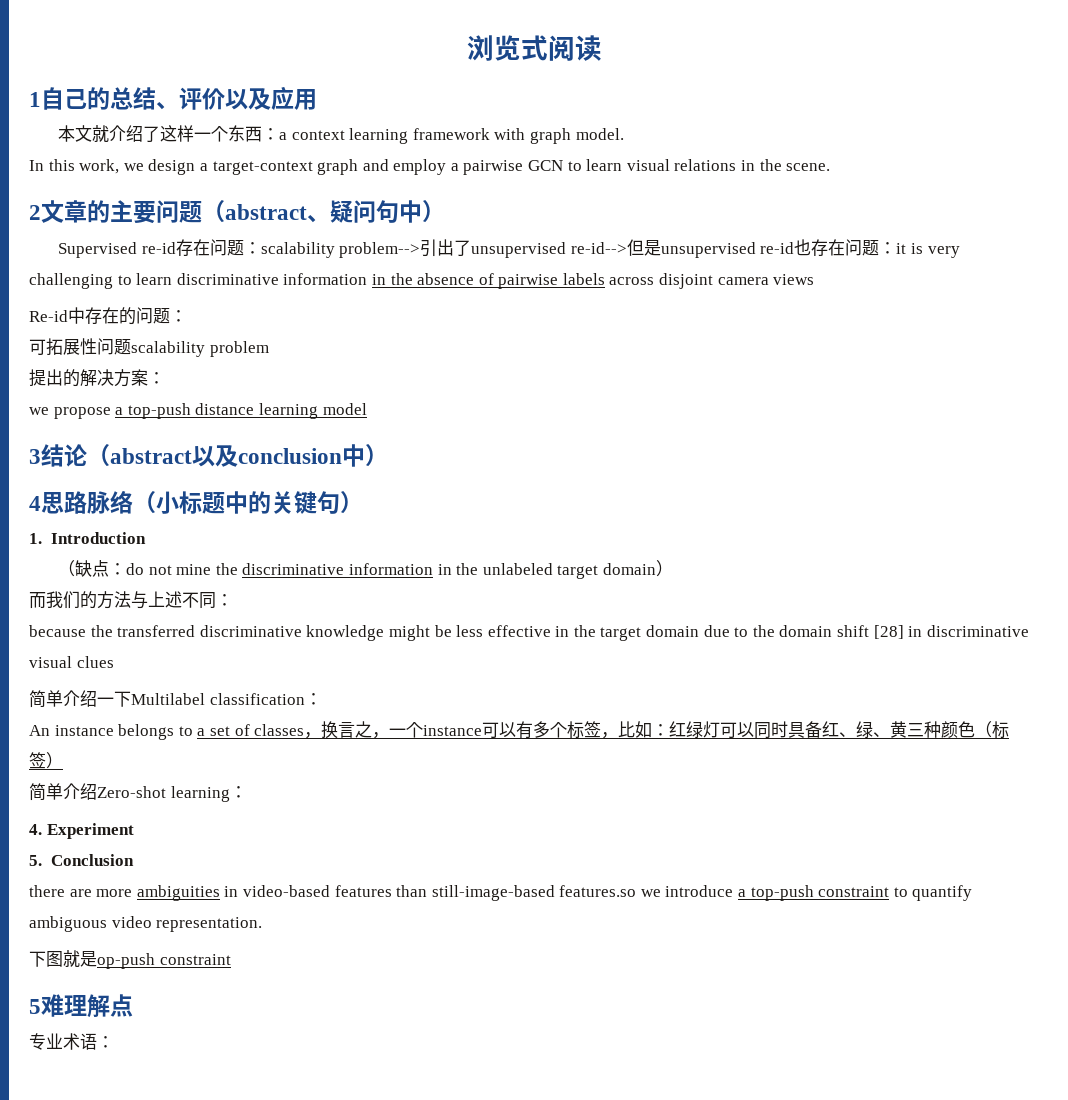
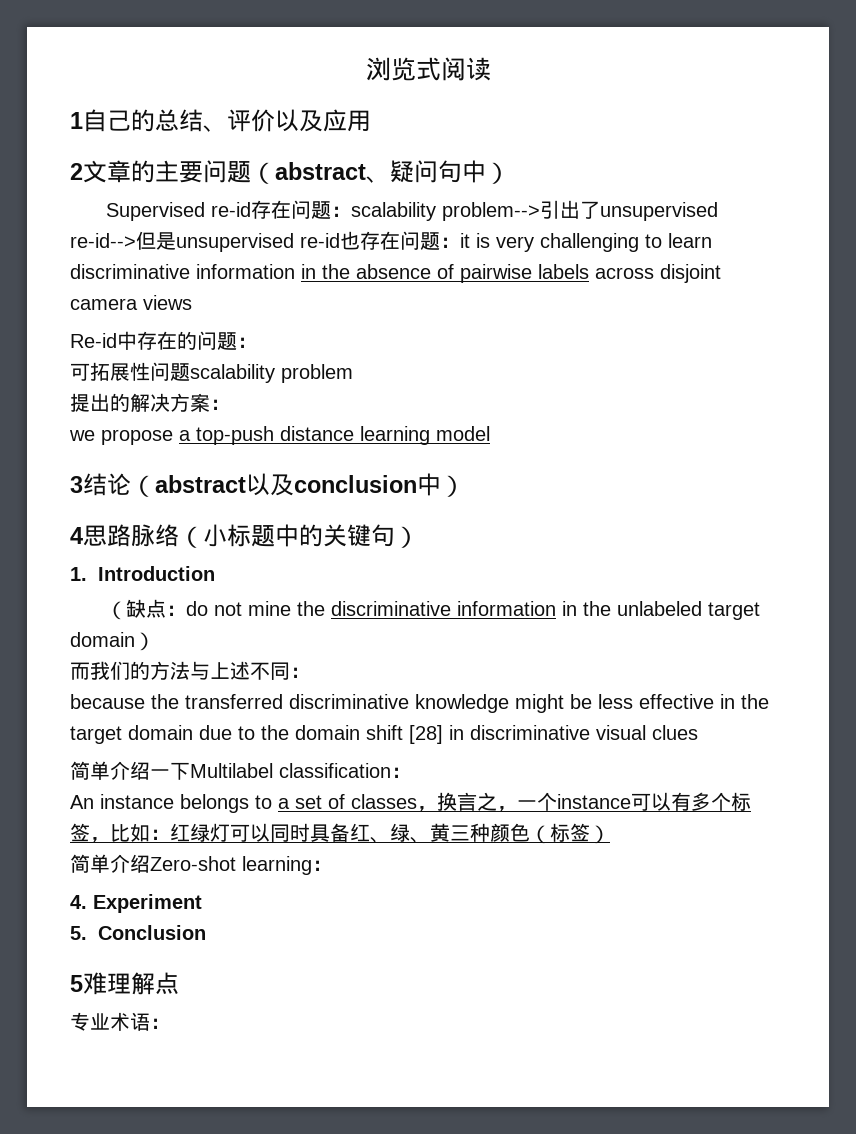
[58,125,624,144] [29,159,831,175] // 本文就介绍了这样一个东西：a context learning framework with graph model. // In this work, we design a target-context graph and employ a pairwise GCN to learn visual relations in the scene. -> (371, 121) none
[29,885,973,901] [29,916,263,932] [29,950,231,969] // there are more ambiguities in video-based features than still-image-based features.so we introduce a top-push constraint to quantify ambiguous video representation. // 下图就是op-push constraint -> (206, 932) none

